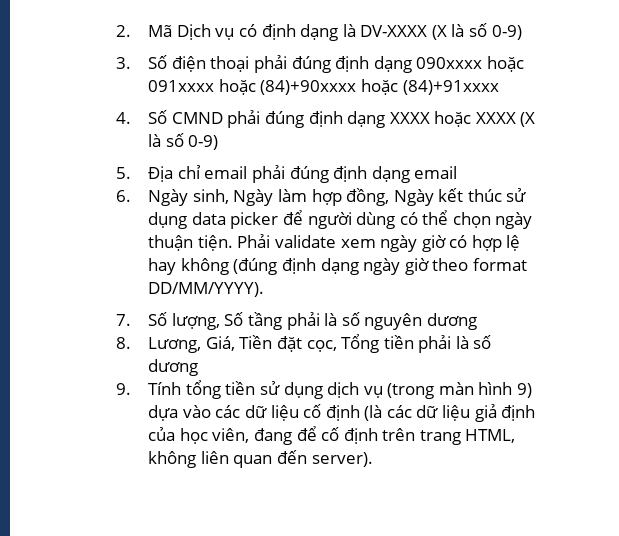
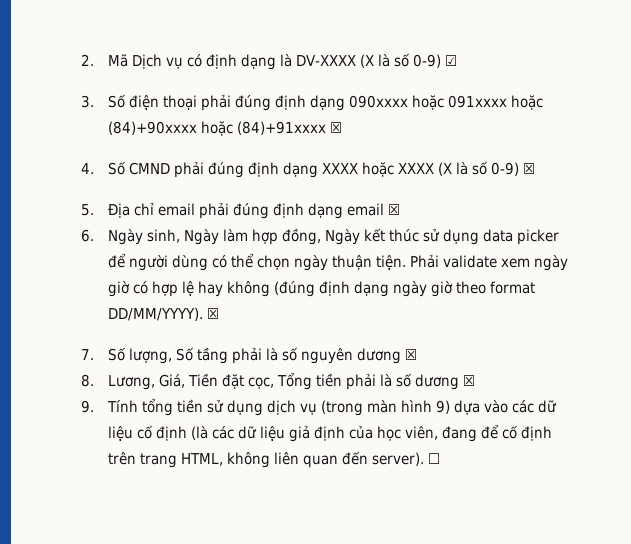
(522, 32) none -> [445,55,458,66] ☑
(499, 87) none -> [329,122,342,133] ☒
(219, 142) none -> [523,163,536,174] ☒
(458, 172) none -> [387,204,400,215] ☒
(265, 289) none -> [206,308,219,319] ☒
(477, 321) none -> [404,349,417,360] ☒
(199, 367) none -> [463,375,476,386] ☒
(373, 459) none -> [427,453,440,464] ☐

